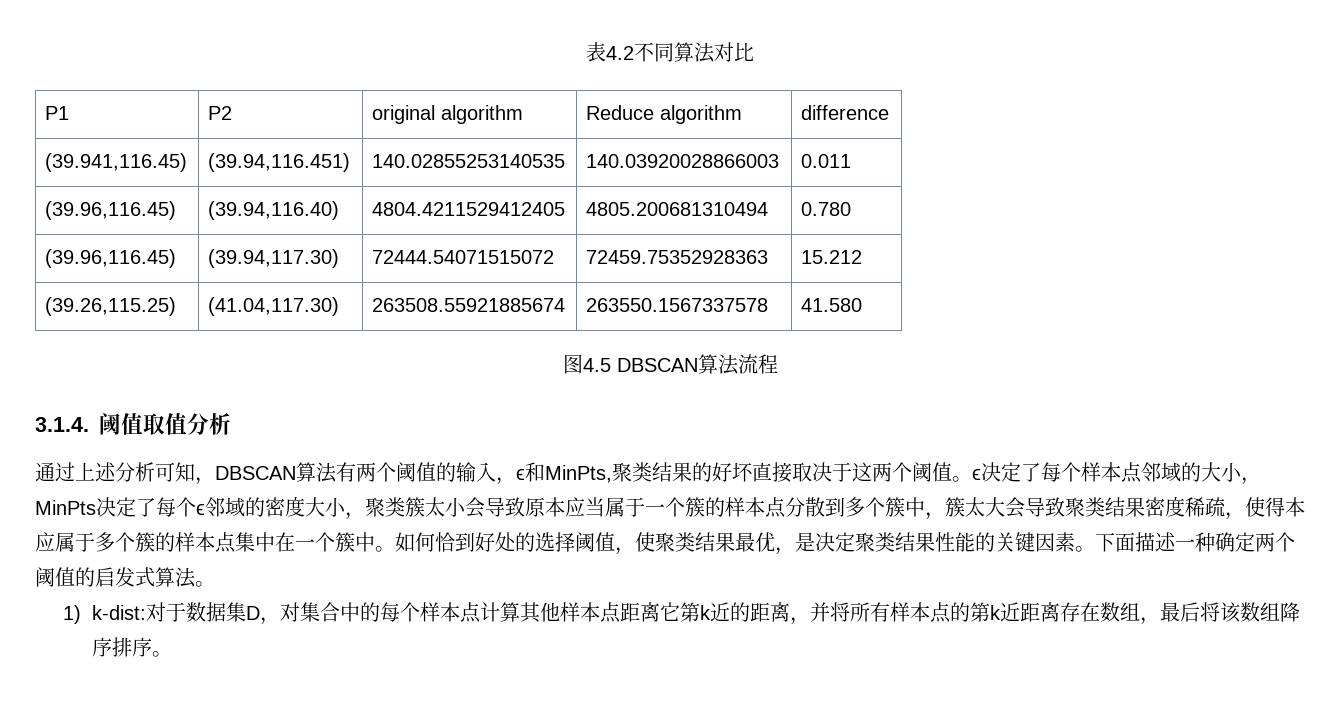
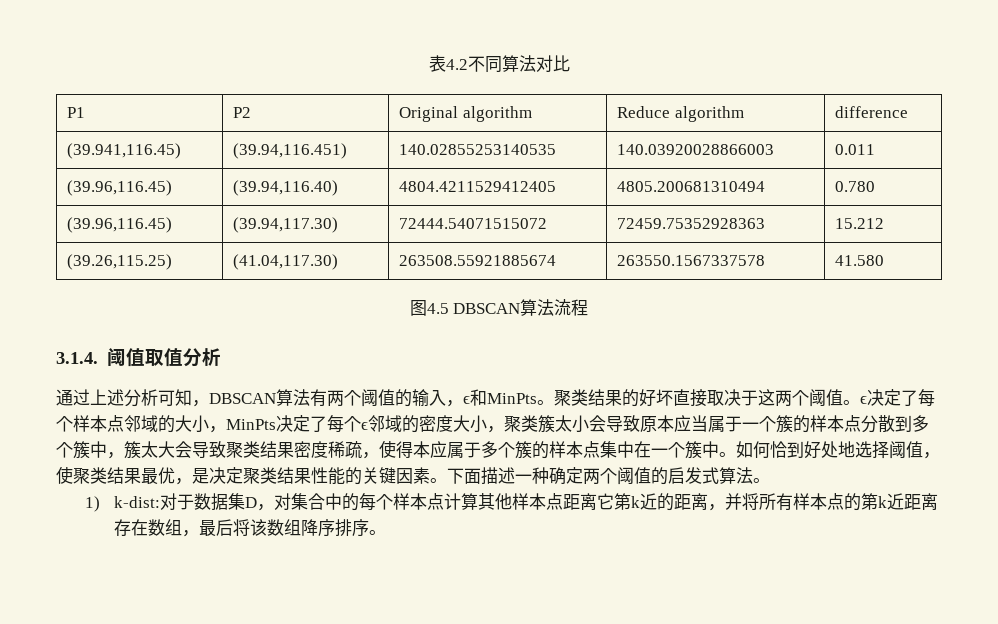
[372,105,436,124] original -> [399,106,459,122] Original
[545,465,612,483] MinPts, -> [487,393,554,405] MinPts。
[515,532,535,552] 的 -> [838,441,855,458] 地

